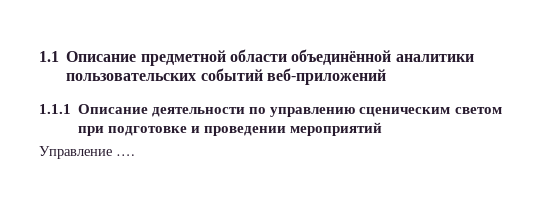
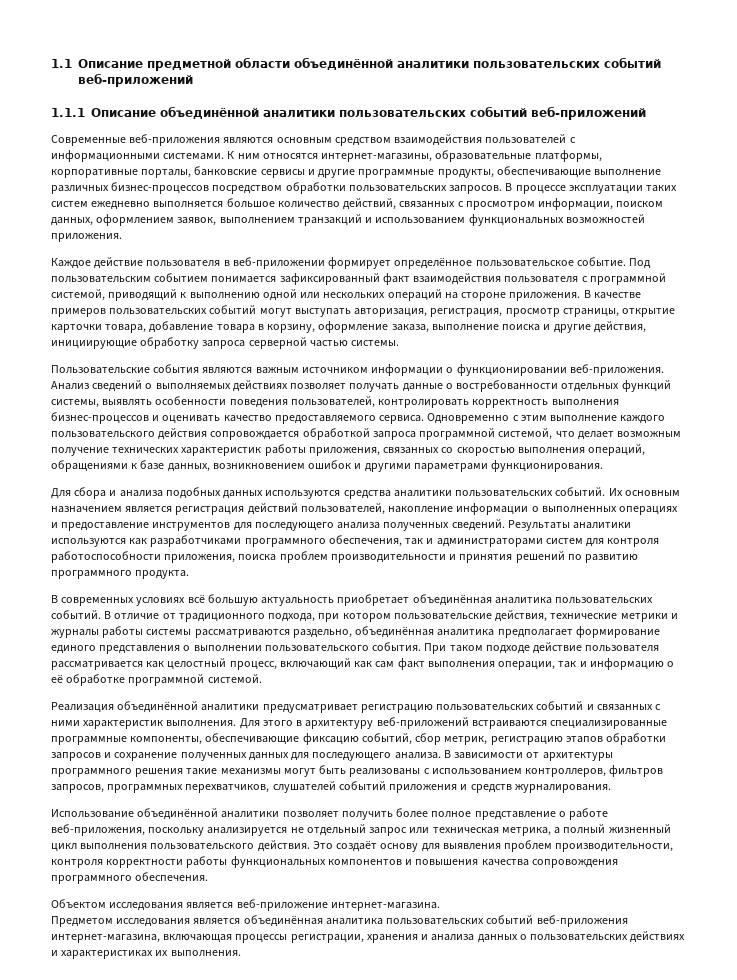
[152,107,502,117] [78,122,383,136] [39,146,135,159] деятельности по управлению сценическим светом при подготовке и проведении мероприятий // Управление …. -> [160,106,646,120] [51,134,576,146] [51,150,602,162] [51,166,662,178] [51,182,678,194] [51,198,664,210] [51,214,645,226] [51,233,122,242] [51,257,652,269] [51,273,666,285] [51,289,641,301] [51,305,676,317] [51,321,646,333] [51,337,400,349] [51,364,664,376] [51,380,671,392] [51,396,619,408] [51,412,666,424] [51,428,682,440] [51,444,646,456] [51,460,604,472] [51,487,680,499] [51,503,679,515] [51,519,632,531] [51,535,660,547] [51,551,639,563] [51,570,190,579] [51,594,654,606] [51,610,678,622] [51,626,660,638] [51,642,660,654] [51,658,675,670] [51,674,262,686] [51,701,662,713] [51,717,668,729] [51,733,667,745] [51,750,613,761] [51,765,664,777] [51,781,611,793] [51,808,609,820] [51,824,671,836] [51,840,674,852] [51,856,618,868] [51,872,209,884] [51,899,440,911] [51,915,628,927] [51,931,686,943] [51,950,241,959] объединённой аналитики пользовательских событий веб-приложений // Современные веб-приложения являются основным средством взаимодействия пользователей с информационными системами. К ним относятся интернет-магазины, образовательные платформы, корпоративные порталы, банковские сервисы и другие программные продукты, обеспечивающие выполнение различных бизнес-процессов посредством обработки пользовательских запросов. В процессе эксплуатации таких систем ежедневно выполняется большое количество действий, связанных с просмотром информации, поиском данных, оформлением заявок, выполнением транзакций и использованием функциональных возможностей приложения. // Каждое действие пользователя в веб-приложении формирует определённое пользовательское событие. Под пользовательским событием понимается зафиксированный факт взаимодействия пользователя с программной системой, приводящий к выполнению одной или нескольких операций на стороне приложения. В качестве примеров пользовательских событий могут выступать авторизация, регистрация, просмотр страницы, открытие карточки товара, добавление товара в корзину, оформление заказа, выполнение поиска и другие действия, инициирующие обработку запроса серверной частью системы. // Пользовательские события являются важным источником информации о функционировании веб-приложения. Анализ сведений о выполняемых действиях позволяет получать данные о востребованности отдельных функций системы, выявлять особенности поведения пользователей, контролировать корректность выполнения бизнес-процессов и оценивать качество предоставляемого сервиса. Одновременно с этим выполнение каждого пользовательского действия сопровождается обработкой запроса программной системой, что делает возможным получение технических характеристик работы приложения, связанных со скоростью выполнения операций, обращениями к базе данных, возникновением ошибок и другими параметрами функционирования. // Для сбора и анализа подобных данных используются средства аналитики пользовательских событий. Их основным назначением является регистрация действий пользователей, накопление информации о выполненных операциях и предоставление инструментов для последующего анализа полученных сведений. Результаты аналитики используются как разработчиками программного обеспечения, так и администраторами систем для контроля работоспособности приложения, поиска проблем производительности и принятия решений по развитию программного продукта. // В современных условиях всё большую актуальность приобретает объединённая аналитика пользовательских событий. В отличие от традиционного подхода, при котором пользовательские действия, технические метрики и журналы работы системы рассматриваются раздельно, объединённая аналитика предполагает формирование единого представления о выполнении пользовательского события. При таком подходе действие пользователя рассматривается как целостный процесс, включающий как сам факт выполнения операции, так и информацию о её обработке программной системой. // Реализация объединённой аналитики предусматривает регистрацию пользовательских событий и связанных с ними характеристик выполнения. Для этого в архитектуру веб-приложений встраиваются специализированные программные компоненты, обеспечивающие фиксацию событий, сбор метрик, регистрацию этапов обработки запросов и сохранение полученных данных для последующего анализа. В зависимости от архитектуры программного решения такие механизмы могут быть реализованы с использованием контроллеров, фильтров запросов, программных перехватчиков, слушателей событий приложения и средств журналирования. // Использование объединённой аналитики позволяет получить более полное представление о работе веб-приложения, поскольку анализируется не отдельный запрос или техническая метрика, а полный жизненный цикл выполнения пользовательского действия. Это создаёт основу для выявления проблем производительности, контроля корректности работы функциональных компонентов и повышения качества сопровождения программного обеспечения. // Объектом исследования является веб-приложение интернет-магазина. // Предметом исследования является объединённая аналитика пользовательских событий веб-приложения интернет-магазина, включающая процессы регистрации, хранения и анализа данных о пользовательских действиях и характеристиках их выполнения.

